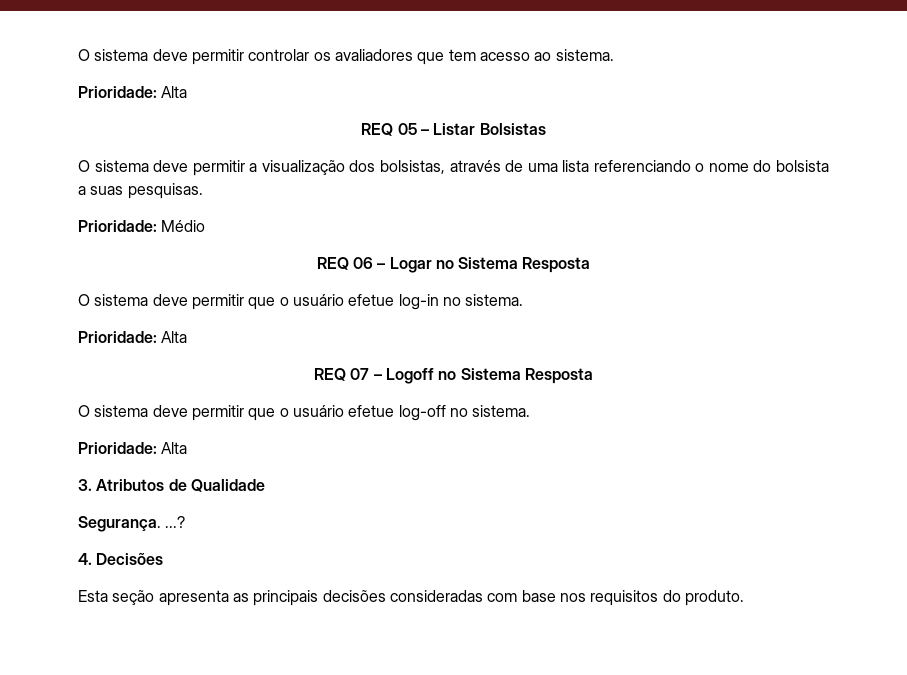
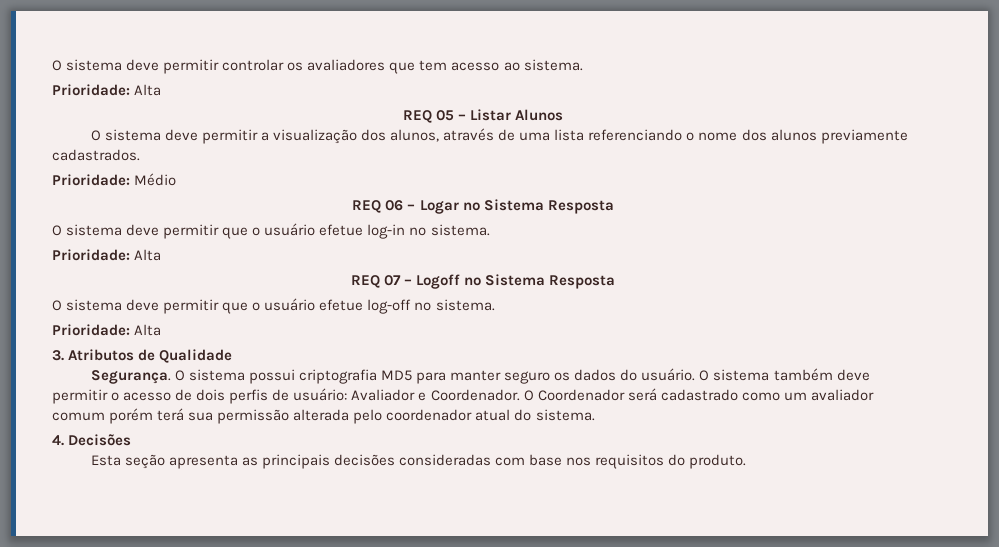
[479,123,546,135] Bolsistas -> [515,109,564,121] Alunos
[379,160,445,174] bolsistas, -> [390,129,440,142] alunos,
[753,160,829,172] [78,183,203,199] do bolsista a suas pesquisas. -> [741,129,908,144] [52,149,140,161] dos alunos previamente cadastrados.
[165,516,186,528] ...? -> [174,368,870,384] [52,388,874,404] [52,408,595,424] O sistema possui criptografia MD5 para manter seguro os dados do usuário. O sistema também deve permitir o acesso de dois perfis de usuário: Avaliador e Coordenador. O Coordenador será cadastrado como um avaliador comum porém terá sua permissão alterada pelo coordenador atual do sistema.

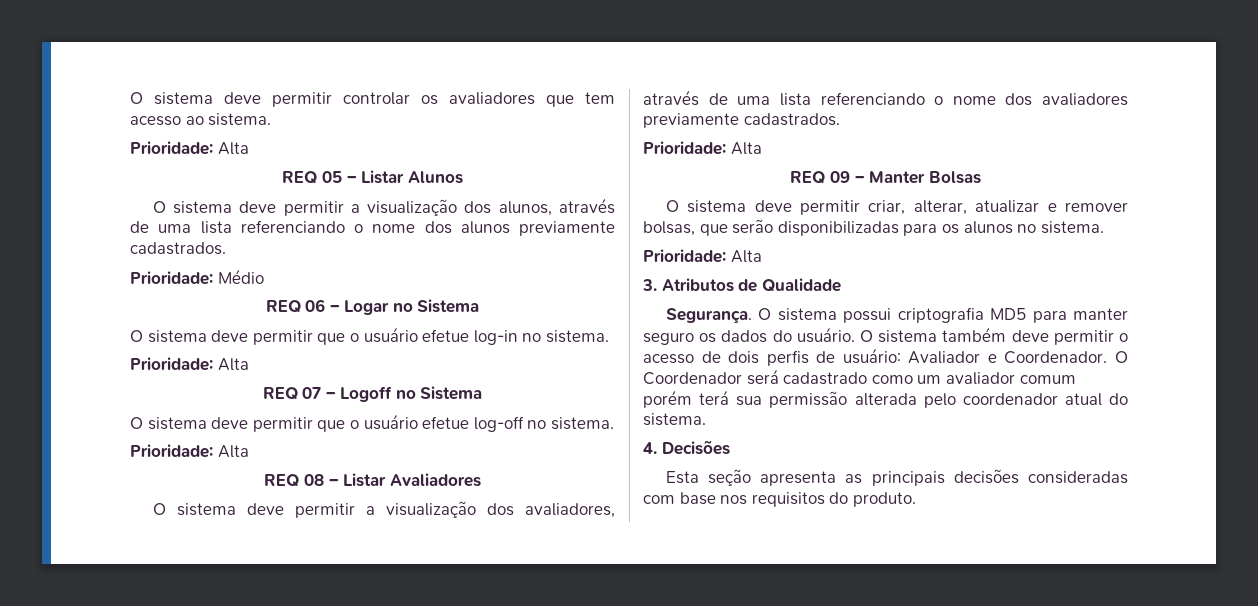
[547,200,614,214] Resposta -> (480, 306) none
[549,275,616,289] Resposta -> (483, 393) none
(162, 330) none -> [264,473,481,487] [152,501,615,518] [643,90,1128,106] [643,113,840,128] [643,141,762,155] [790,171,981,184] [665,200,1128,215] [643,219,1104,236] [643,249,762,263] // REQ 08 – Listar Avaliadores // O sistema deve permitir a visualização dos avaliadores, através de uma lista referenciando o nome dos avaliadores previamente cadastrados. // Prioridade: Alta // REQ 09 – Manter Bolsas // O sistema deve permitir criar, alterar, atualizar e remover bolsas, que serão disponibilizadas para os alunos no sistema. // Prioridade: Alta

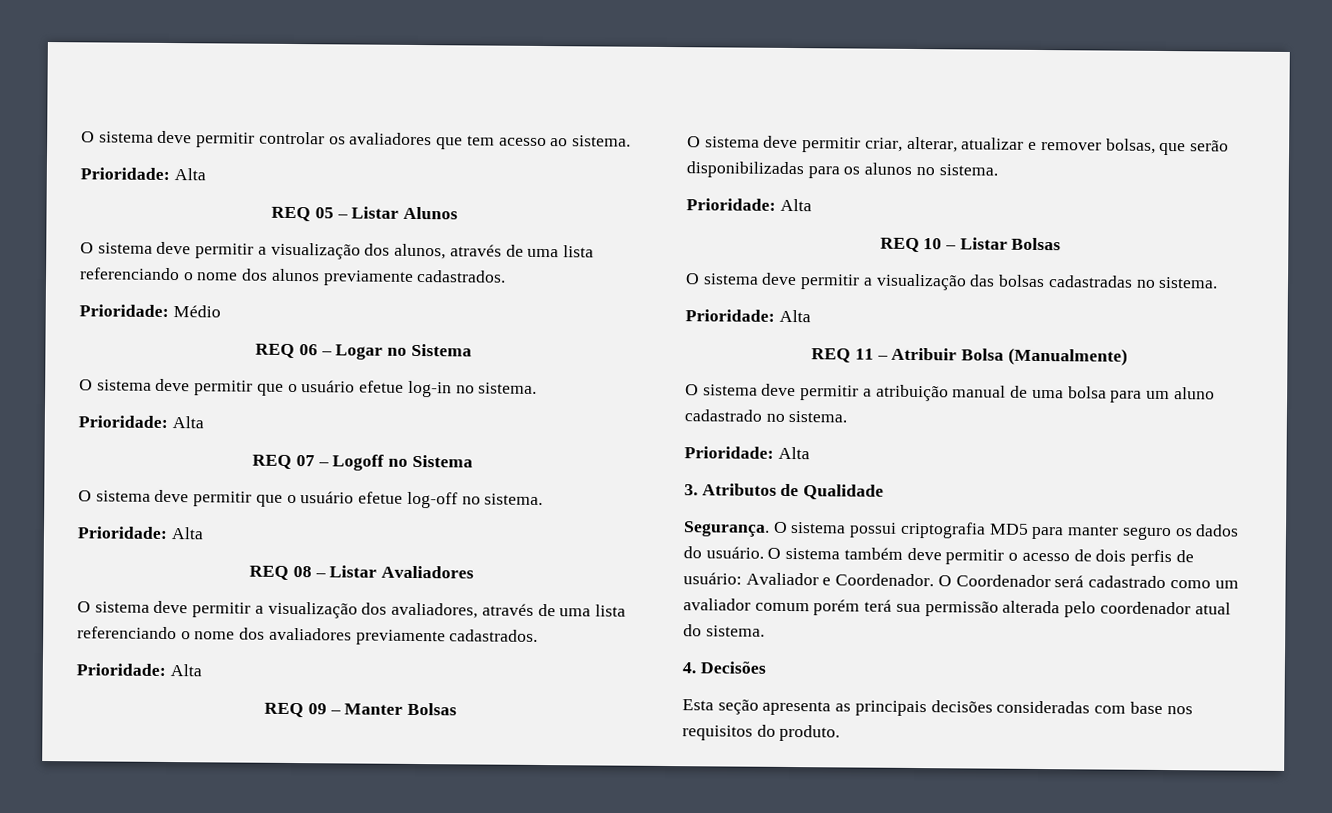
(762, 256) none -> [879,237,1062,253] [685,272,1219,291] [685,309,811,323] [811,347,1128,366] [685,383,1215,403] [684,409,848,423] [684,446,810,460] // REQ 10 – Listar Bolsas // O sistema deve permitir a visualização das bolsas cadastradas no sistema. // Prioridade: Alta // REQ 11 – Atribuir Bolsa (Manualmente) // O sistema deve permitir a atribuição manual de uma bolsa para um aluno cadastrado no sistema. // Prioridade: Alta

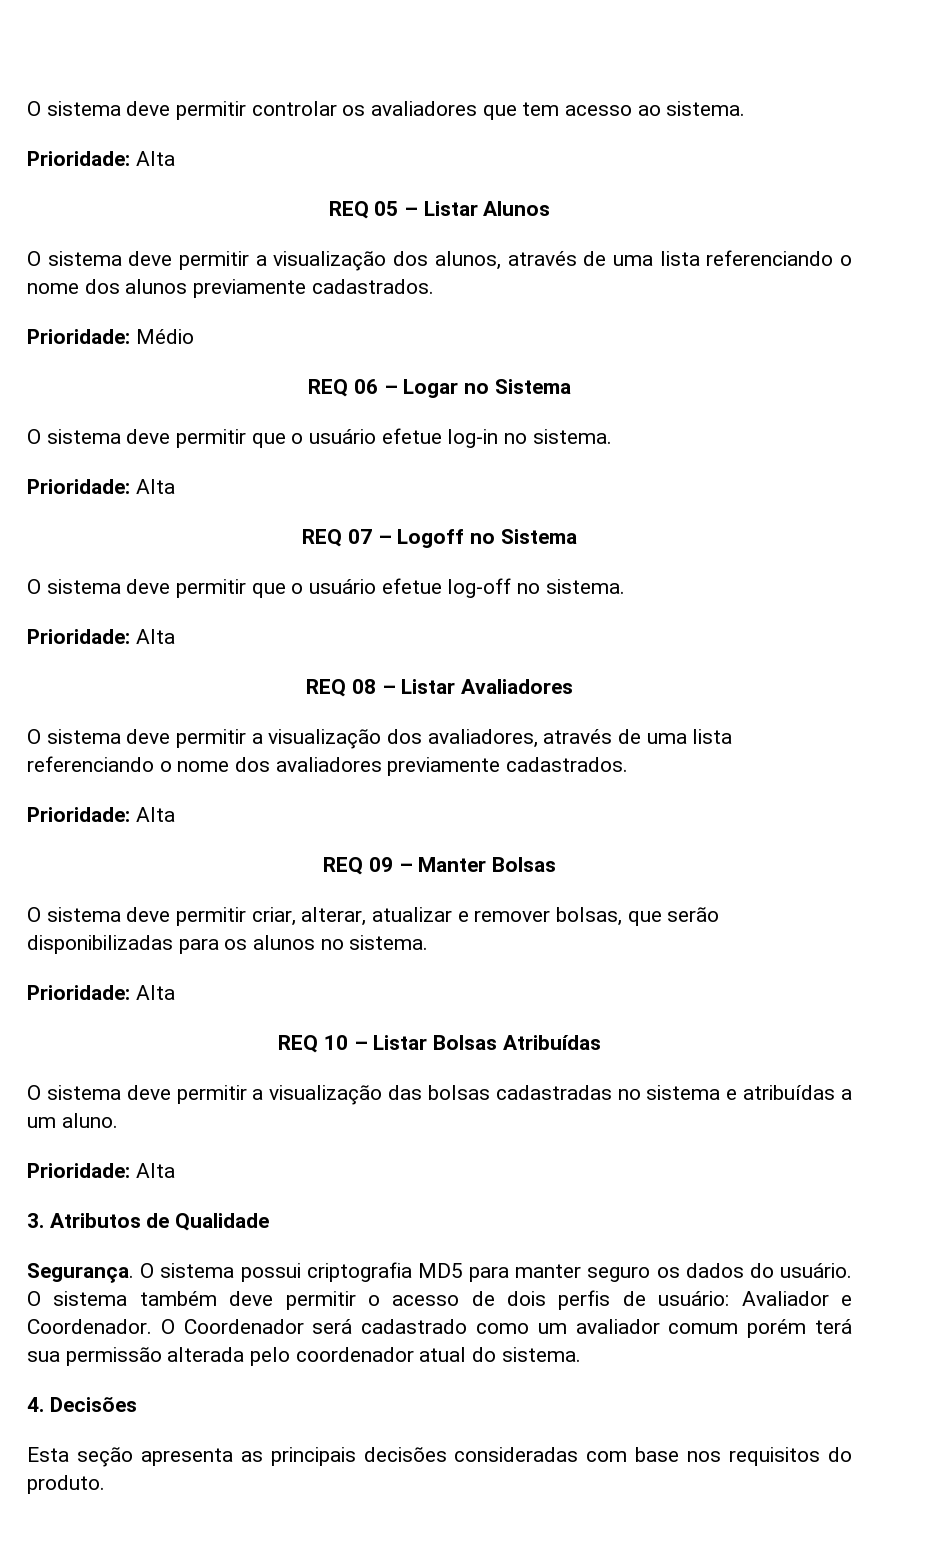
(1062, 244) none -> [502,1035,601,1050] Atribuídas
[1158,276,1219,289] [685,309,811,323] [811,347,1128,366] [685,383,1215,403] [684,409,848,423] sistema. // Prioridade: Alta // REQ 11 – Atribuir Bolsa (Manualmente) // O sistema deve permitir a atribuição manual de uma bolsa para um aluno cadastrado no sistema. -> [646,1085,852,1100] [27,1113,118,1128] sistema e atribuídas a um aluno.

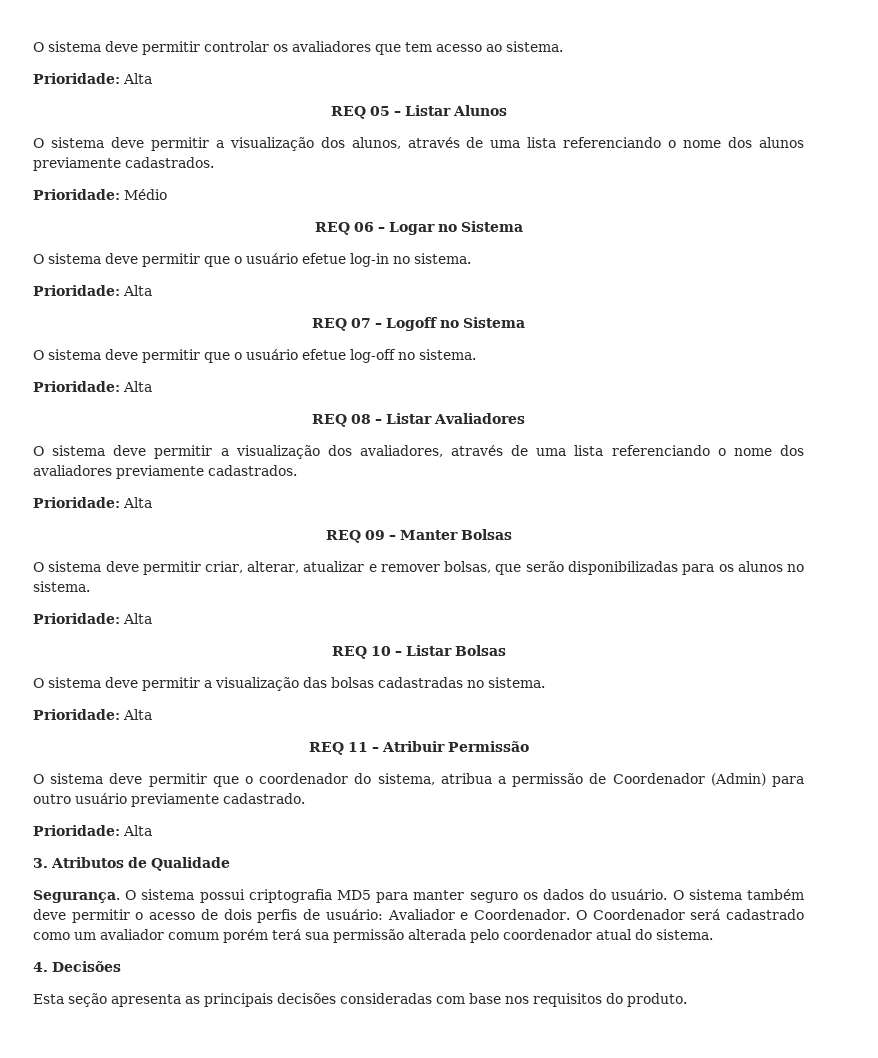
[502,1035,601,1050] Atribuídas -> (506, 650) none
[646,1085,852,1100] [27,1113,118,1128] sistema e atribuídas a um aluno. -> [488,677,545,688] [33,709,152,720] [308,741,529,755] [33,773,805,787] [33,793,305,807] sistema. // Prioridade: Alta // REQ 11 – Atribuir Permissão // O sistema deve permitir que o coordenador do sistema, atribua a permissão de Coordenador (Admin) para outro usuário previamente cadastrado.

